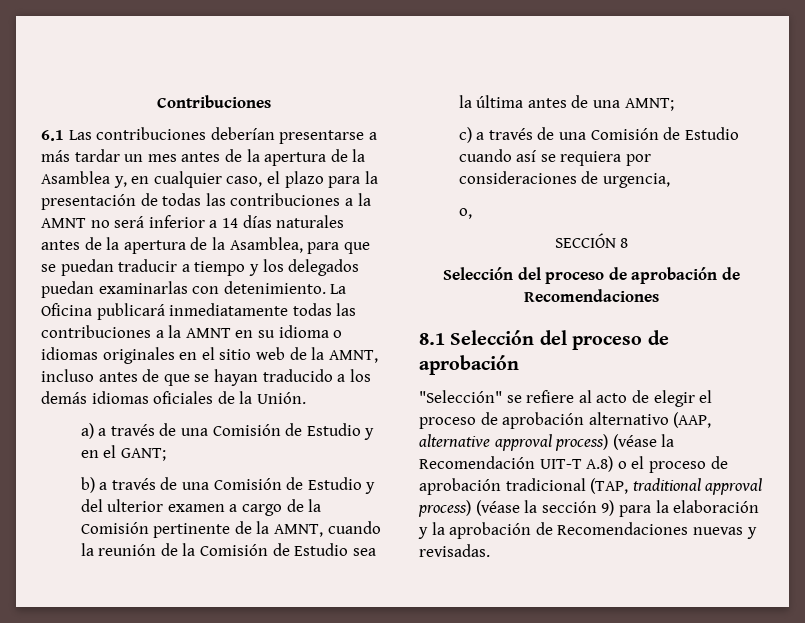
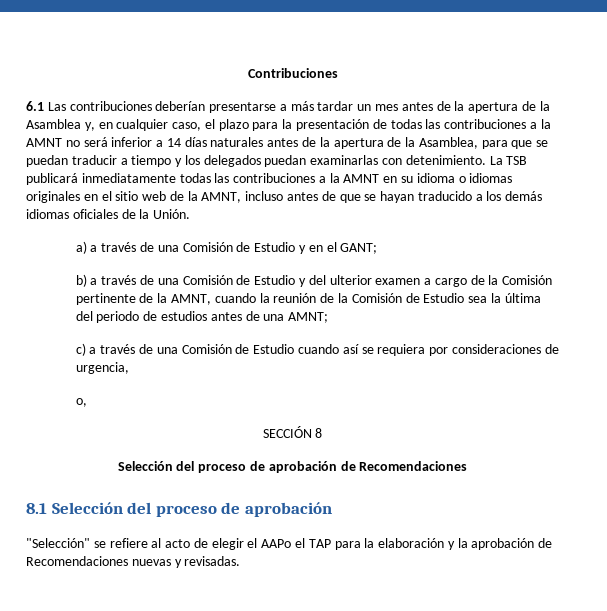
[41,303,92,316] Oficina -> [506,156,528,165] TSB
(524, 101) none -> [75,311,208,323] del periodo de estudios
[419,412,712,429] [419,434,675,451] [419,456,728,473] [419,478,763,495] [418,500,615,517] proceso de aprobación alternativo (AAP, alternative approval process) (véase la Recomendación UIT-T A.8) o el proceso de aprobación tradicional (TAP, traditional approval process) (véase la sección 9) -> [261,538,331,548] AAPo el TAP

